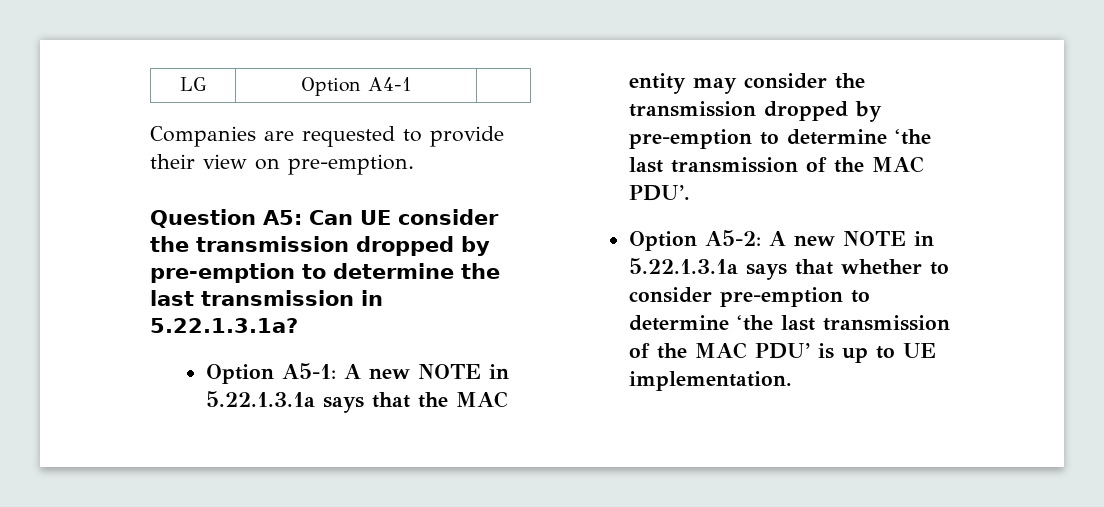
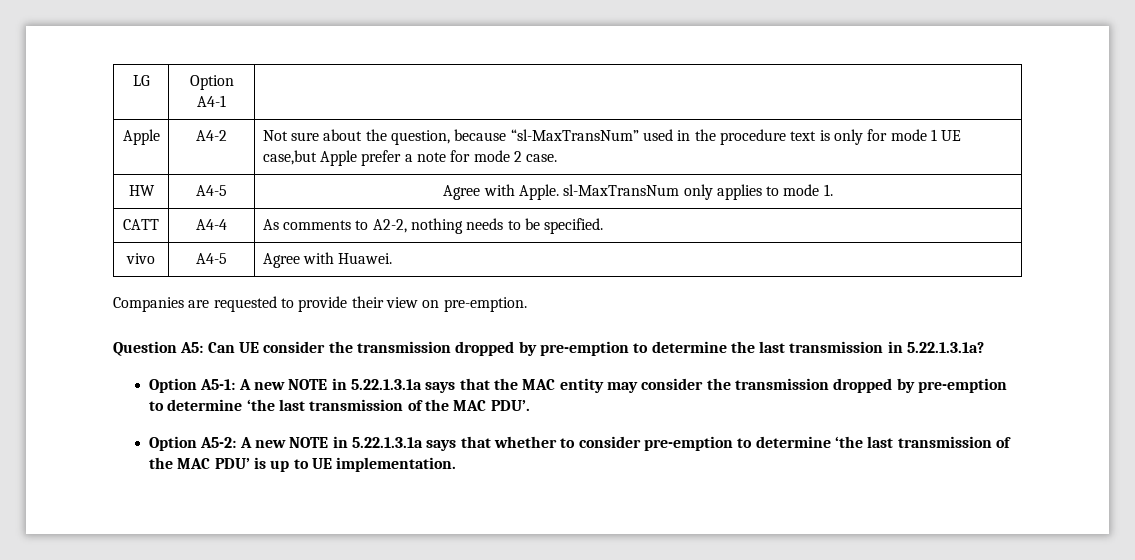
(411, 84) none -> [122,129,160,145] [196,130,227,141] [262,129,962,145] [262,150,558,166] [128,185,155,196] [196,185,227,196] [443,184,833,200] [123,219,159,230] [196,219,227,230] [262,218,604,234] [126,253,155,264] [196,253,227,264] [262,252,393,268] // Apple | A4-2 | Not sure about the question, because “sl-MaxTransNum” used in the procedure text is only for mode 1 UE case,but Apple prefer a note for mode 2 case. // HW | A4-5 | Agree with Apple. sl-MaxTransNum only applies to mode 1. // CATT | A4-4 | As comments to A2-2, nothing needs to be specified. // vivo | A4-5 | Agree with Huawei.

